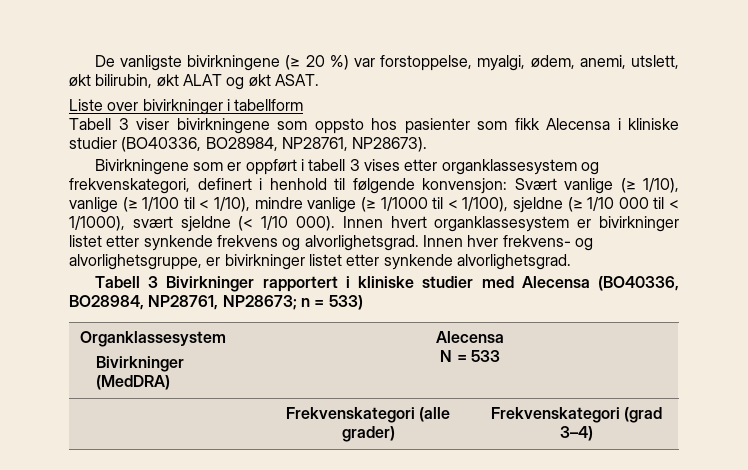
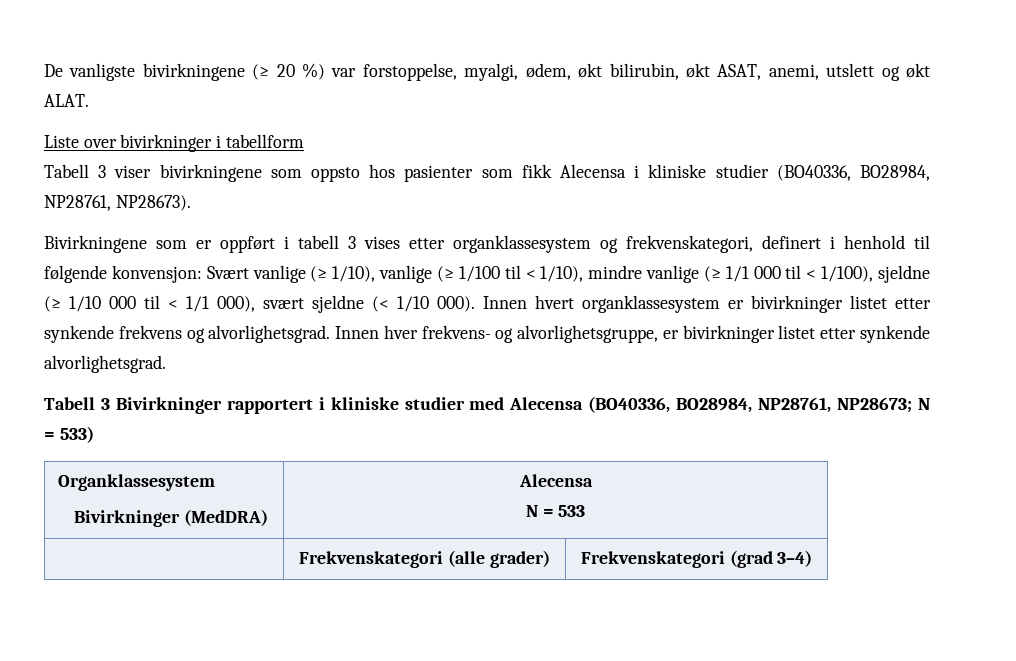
[579,55,679,69] anemi, utslett, -> (571, 71) none
[182,74,222,86] ALAT -> [717,63,875,80] ASAT, anemi, utslett
[274,74,319,86] ASAT. -> [44,94,89,107] ALAT.
[380,197,428,211] 1/1000 -> [725,266,781,282] 1/1 000
[69,216,125,231] 1/1000), -> [186,296,255,312] 1/1 000),
[300,298,310,307] n -> [917,398,930,410] N

